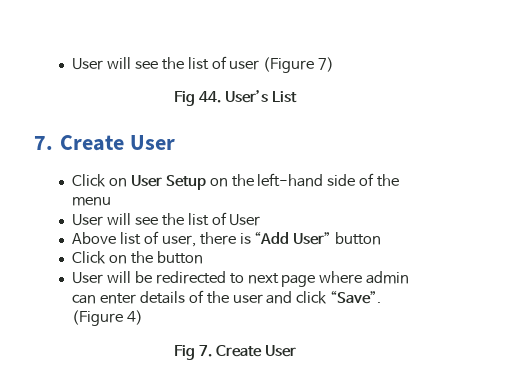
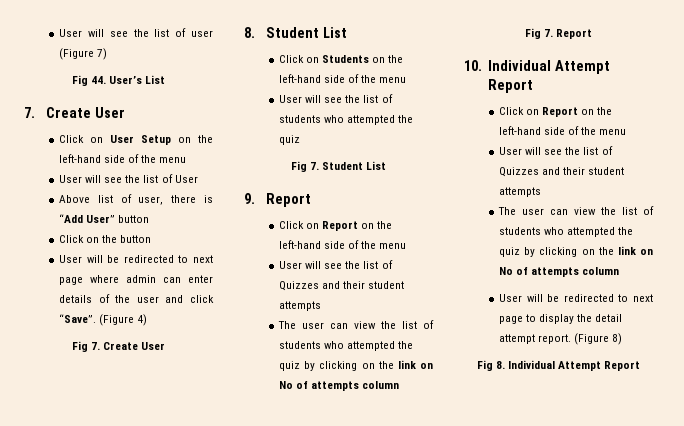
(296, 351) none -> [244,27,348,38] [279,55,404,63] [279,74,407,83] [279,94,393,103] [279,115,414,125] [279,135,301,145] [290,161,387,172] [244,193,312,207] [279,221,393,231] [279,240,407,249] [279,260,393,269] [279,281,405,291] [279,301,322,311] [278,320,434,329] [279,341,414,351] [279,360,433,371] [279,381,400,391] [524,28,593,39] [464,60,610,74] [487,79,533,93] [499,107,613,117] [499,126,627,135] [499,146,613,155] [499,167,625,177] [499,187,542,197] [498,206,654,215] [499,227,634,237] [499,246,653,257] [499,267,620,277] [499,294,653,302] [499,314,623,324] [499,333,623,345] [476,360,641,371] // 8. Student List // Click on Students on the left-hand side of the menu // User will see the list of students who attempted the quiz // Fig 7. Student List // 9. Report // Click on Report on the left-hand side of the menu // User will see the list of Quizzes and their student attempts // The user can view the list of students who attempted the quiz by clicking on the link on No of attempts column // Fig 7. Report // 10. Individual Attempt Report // Click on Report on the left-hand side of the menu // User will see the list of Quizzes and their student attempts // The user can view the list of students who attempted the quiz by clicking on the link on No of attempts column // User will be redirected to next page to display the detail attempt report. (Figure 8) // Fig 8. Individual Attempt Report

